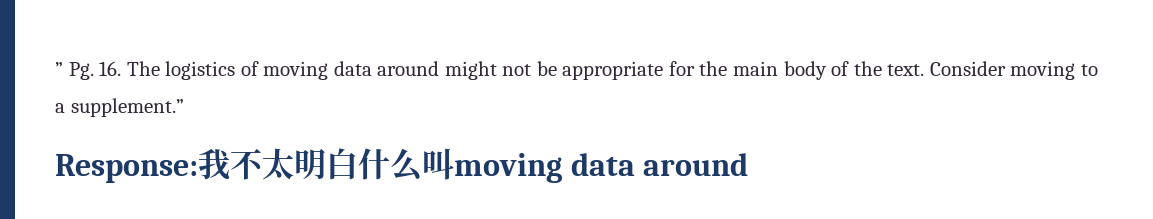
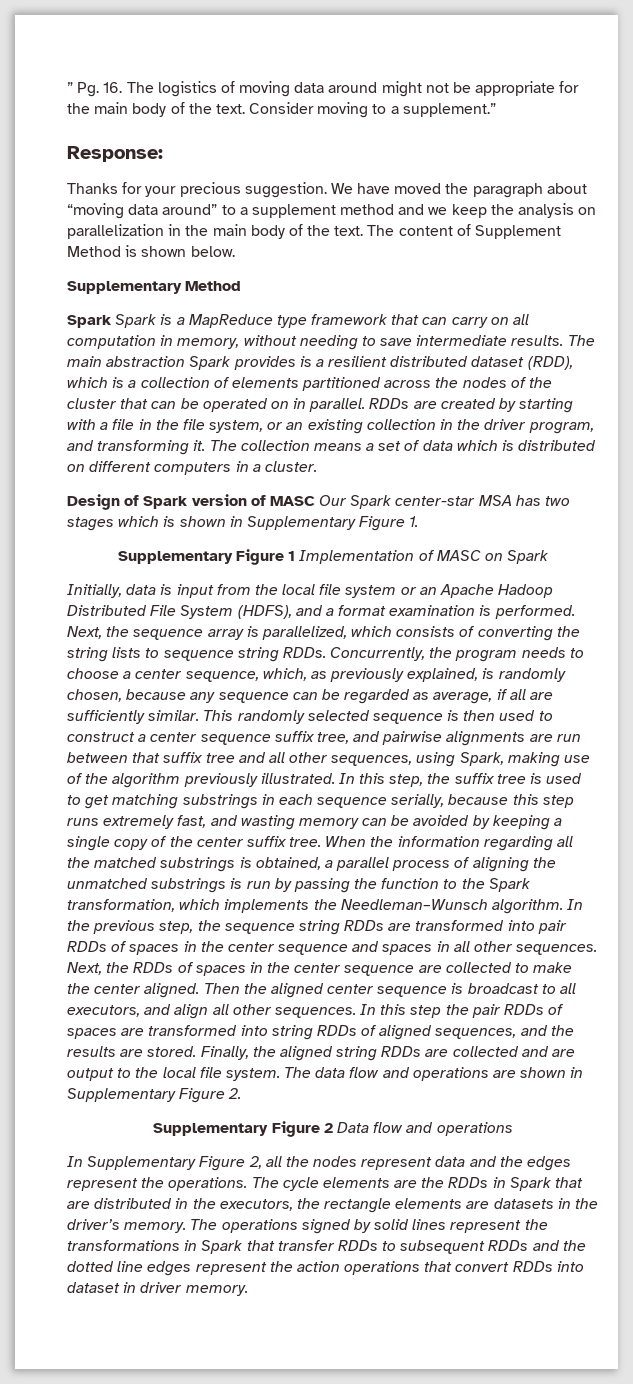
[198,148,749,183] 我不太明白什么叫moving data around -> [67,182,587,198] [67,203,597,219] [67,224,562,239] [67,245,235,257] [67,281,242,294] [67,314,530,328] [67,335,595,350] [67,356,573,370] [67,377,553,391] [67,398,574,413] [67,419,594,434] [67,440,597,455] [67,461,317,475] [67,494,571,510] [67,516,419,531] [117,549,549,565] [67,584,554,598] [67,605,575,619] [67,626,580,641] [67,647,584,662] [67,668,566,682] [67,689,554,704] [67,710,553,724] [67,731,581,746] [67,752,591,767] [67,773,583,788] [67,794,574,809] [67,815,563,830] [67,836,574,851] [67,857,556,872] [67,878,530,893] [67,899,584,914] [67,920,567,935] [67,941,598,955] [67,962,573,976] [67,983,577,998] [67,1004,564,1019] [67,1025,574,1040] [67,1046,576,1061] [67,1067,584,1081] [67,1088,242,1103] [153,1121,513,1137] [67,1156,572,1171] [67,1177,584,1191] [67,1198,599,1213] [67,1219,548,1234] [67,1240,586,1254] [67,1261,584,1276] [67,1282,248,1296] // Thanks for your precious suggestion. We have moved the paragraph about “moving data around” to a supplement method and we keep the analysis on parallelization in the main body of the text. The content of Supplement Method is shown below. // Supplementary Method // Spark Spark is a MapReduce type framework that can carry on all computation in memory, without needing to save intermediate results. The main abstraction Spark provides is a resilient distributed dataset (RDD), which is a collection of elements partitioned across the nodes of the cluster that can be operated on in parallel. RDDs are created by starting with a file in the file system, or an existing collection in the driver program, and transforming it. The collection means a set of data which is distributed on different computers in a cluster. // Design of Spark version of MASC Our Spark center-star MSA has two stages which is shown in Supplementary Figure 1. // Supplementary Figure 1 Implementation of MASC on Spark // Initially, data is input from the local file system or an Apache Hadoop Distributed File System (HDFS), and a format examination is performed. Next, the sequence array is parallelized, which consists of converting the string lists to sequence string RDDs. Concurrently, the program needs to choose a center sequence, which, as previously explained, is randomly chosen, because any sequence can be regarded as average, if all are sufficiently similar. This randomly selected sequence is then used to construct a center sequence suffix tree, and pairwise alignments are run between that suffix tree and all other sequences, using Spark, making use of the algorithm previously illustrated. In this step, the suffix tree is used to get matching substrings in each sequence serially, because this step runs extremely fast, and wasting memory can be avoided by keeping a single copy of the center suffix tree. When the information regarding all the matched substrings is obtained, a parallel process of aligning the unmatched substrings is run by passing the function to the Spark transformation, which implements the Needleman–Wunsch algorithm. In the previous step, the sequence string RDDs are transformed into pair RDDs of spaces in the center sequence and spaces in all other sequences. Next, the RDDs of spaces in the center sequence are collected to make the center aligned. Then the aligned center sequence is broadcast to all executors, and align all other sequences. In this step the pair RDDs of spaces are transformed into string RDDs of aligned sequences, and the results are stored. Finally, the aligned string RDDs are collected and are output to the local file system. The data flow and operations are shown in Supplementary Figure 2. // Supplementary Figure 2 Data flow and operations // In Supplementary Figure 2, all the nodes represent data and the edges represent the operations. The cycle elements are the RDDs in Spark that are distributed in the executors, the rectangle elements are datasets in the driver’s memory. The operations signed by solid lines represent the transformations in Spark that transfer RDDs to subsequent RDDs and the dotted line edges represent the action operations that convert RDDs into dataset in driver memory.

